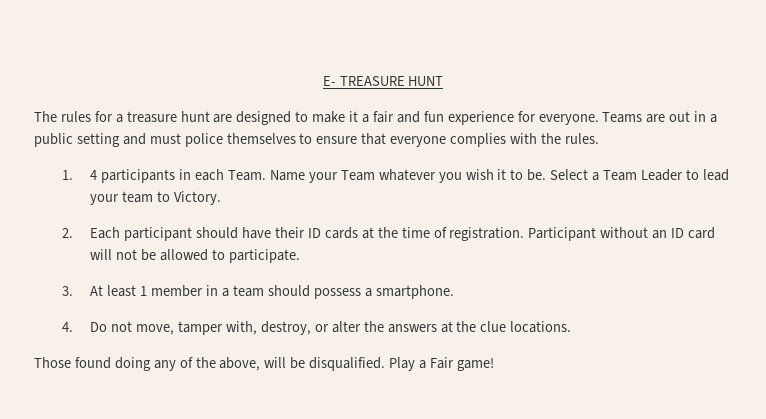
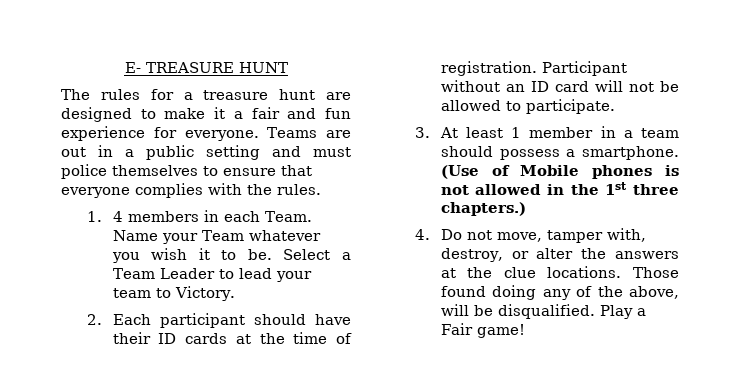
[101,169,176,183] participants -> [127,211,199,222] members
(454, 292) none -> [440,165,679,179] [440,182,679,195] [440,202,526,216] (Use of Mobile phones is not allowed in the 1st three chapters.)
(572, 327) // -> (622, 272) none

